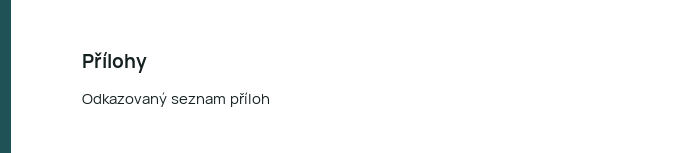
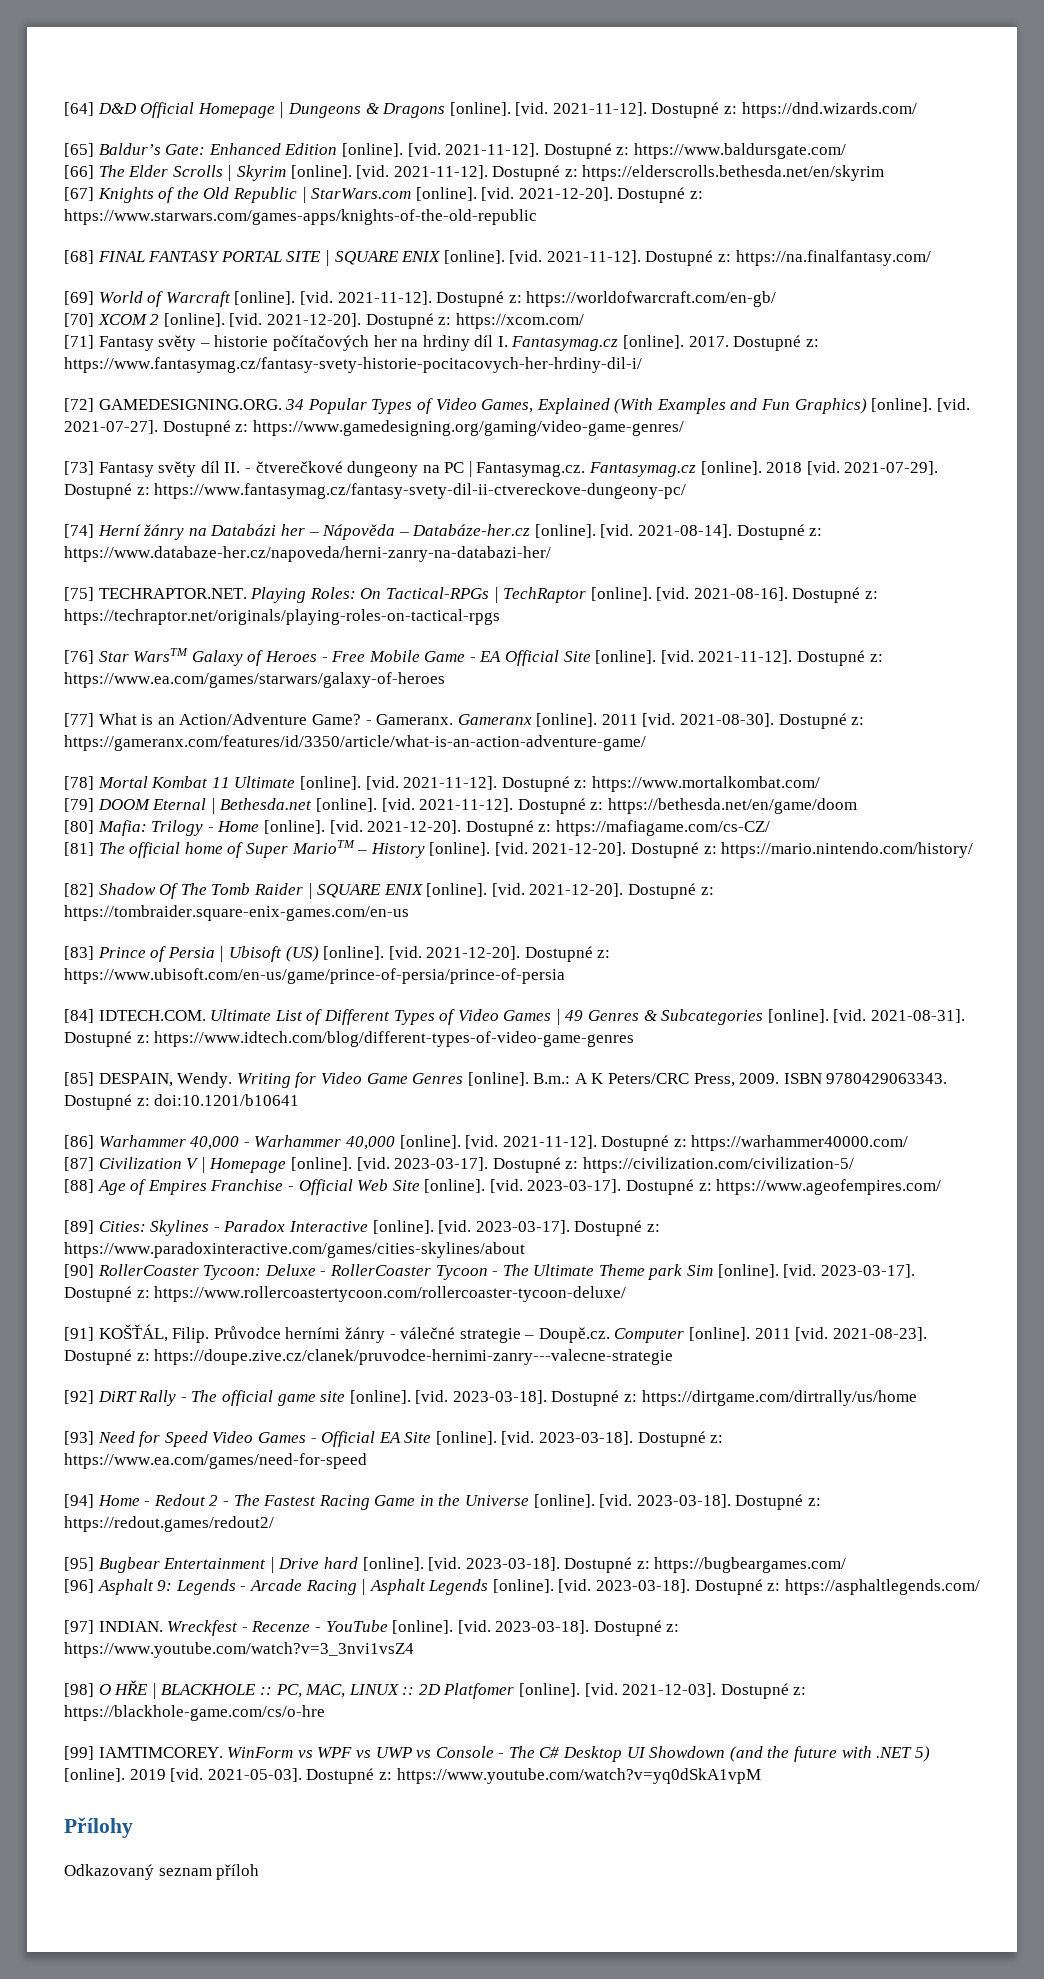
(82, 62) none -> [64,102,917,118] [64,143,846,159] [64,165,885,181] [64,187,704,203] [64,209,537,225] [64,250,931,266] [64,291,777,307] [64,313,584,329] [64,335,819,351] [64,357,642,373] [64,398,970,414] [64,420,684,436] [64,461,939,477] [64,483,687,499] [64,524,823,540] [64,546,551,562] [64,587,879,603] [64,609,500,625] [64,648,883,666] [64,672,445,688] [64,713,865,729] [64,735,646,751] [64,776,820,792] [64,798,857,814] [64,820,770,836] [64,840,974,858] [64,883,714,899] [64,905,409,921] [64,946,611,962] [64,968,565,984] [64,1009,966,1025] [64,1031,635,1047] [64,1072,948,1088] [64,1094,300,1110] [64,1135,909,1151] [64,1157,854,1173] [64,1179,942,1195] [64,1220,660,1236] [64,1242,525,1258] [64,1264,915,1280] [64,1286,627,1302] [64,1324,927,1343] [64,1349,674,1365] [64,1390,917,1406] [64,1431,724,1447] [64,1453,367,1469] [64,1494,822,1510] [64,1516,274,1532] [64,1557,847,1573] [64,1579,980,1595] [64,1620,680,1636] [64,1642,414,1658] [64,1680,807,1699] [64,1705,325,1721] [64,1746,930,1762] [64,1768,761,1784] [64] D&D Official Homepage | Dungeons & Dragons [online]. [vid. 2021-11-12]. Dostupné z: https://dnd.wizards.com/ // [65] Baldur’s Gate: Enhanced Edition [online]. [vid. 2021-11-12]. Dostupné z: https://www.baldursgate.com/ // [66] The Elder Scrolls | Skyrim [online]. [vid. 2021-11-12]. Dostupné z: https://elderscrolls.bethesda.net/en/skyrim // [67] Knights of the Old Republic | StarWars.com [online]. [vid. 2021-12-20]. Dostupné z: https://www.starwars.com/games-apps/knights-of-the-old-republic // [68] FINAL FANTASY PORTAL SITE | SQUARE ENIX [online]. [vid. 2021-11-12]. Dostupné z: https://na.finalfantasy.com/ // [69] World of Warcraft [online]. [vid. 2021-11-12]. Dostupné z: https://worldofwarcraft.com/en-gb/ // [70] XCOM 2 [online]. [vid. 2021-12-20]. Dostupné z: https://xcom.com/ // [71] Fantasy světy – historie počítačových her na hrdiny díl I. Fantasymag.cz [online]. 2017. Dostupné z: https://www.fantasymag.cz/fantasy-svety-historie-pocitacovych-her-hrdiny-dil-i/ // [72] GAMEDESIGNING.ORG. 34 Popular Types of Video Games, Explained (With Examples and Fun Graphics) [online]. [vid. 2021-07-27]. Dostupné z: https://www.gamedesigning.org/gaming/video-game-genres/ // [73] Fantasy světy díl II. - čtverečkové dungeony na PC | Fantasymag.cz. Fantasymag.cz [online]. 2018 [vid. 2021-07-29]. Dostupné z: https://www.fantasymag.cz/fantasy-svety-dil-ii-ctvereckove-dungeony-pc/ // [74] Herní žánry na Databázi her – Nápověda – Databáze-her.cz [online]. [vid. 2021-08-14]. Dostupné z: https://www.databaze-her.cz/napoveda/herni-zanry-na-databazi-her/ // [75] TECHRAPTOR.NET. Playing Roles: On Tactical-RPGs | TechRaptor [online]. [vid. 2021-08-16]. Dostupné z: https://techraptor.net/originals/playing-roles-on-tactical-rpgs // [76] Star WarsTM Galaxy of Heroes - Free Mobile Game - EA Official Site [online]. [vid. 2021-11-12]. Dostupné z: https://www.ea.com/games/starwars/galaxy-of-heroes // [77] What is an Action/Adventure Game? - Gameranx. Gameranx [online]. 2011 [vid. 2021-08-30]. Dostupné z: https://gameranx.com/features/id/3350/article/what-is-an-action-adventure-game/ // [78] Mortal Kombat 11 Ultimate [online]. [vid. 2021-11-12]. Dostupné z: https://www.mortalkombat.com/ // [79] DOOM Eternal | Bethesda.net [online]. [vid. 2021-11-12]. Dostupné z: https://bethesda.net/en/game/doom // [80] Mafia: Trilogy - Home [online]. [vid. 2021-12-20]. Dostupné z: https://mafiagame.com/cs-CZ/ // [81] The official home of Super MarioTM – History [online]. [vid. 2021-12-20]. Dostupné z: https://mario.nintendo.com/history/ // [82] Shadow Of The Tomb Raider | SQUARE ENIX [online]. [vid. 2021-12-20]. Dostupné z: https://tombraider.square-enix-games.com/en-us // [83] Prince of Persia | Ubisoft (US) [online]. [vid. 2021-12-20]. Dostupné z: https://www.ubisoft.com/en-us/game/prince-of-persia/prince-of-persia // [84] IDTECH.COM. Ultimate List of Different Types of Video Games | 49 Genres & Subcategories [online]. [vid. 2021-08-31]. Dostupné z: https://www.idtech.com/blog/different-types-of-video-game-genres // [85] DESPAIN, Wendy. Writing for Video Game Genres [online]. B.m.: A K Peters/CRC Press, 2009. ISBN 9780429063343. Dostupné z: doi:10.1201/b10641 // [86] Warhammer 40,000 - Warhammer 40,000 [online]. [vid. 2021-11-12]. Dostupné z: https://warhammer40000.com/ // [87] Civilization V | Homepage [online]. [vid. 2023-03-17]. Dostupné z: https://civilization.com/civilization-5/ // [88] Age of Empires Franchise - Official Web Site [online]. [vid. 2023-03-17]. Dostupné z: https://www.ageofempires.com/ // [89] Cities: Skylines - Paradox Interactive [online]. [vid. 2023-03-17]. Dostupné z: https://www.paradoxinteractive.com/games/cities-skylines/about // [90] RollerCoaster Tycoon: Deluxe - RollerCoaster Tycoon - The Ultimate Theme park Sim [online]. [vid. 2023-03-17]. Dostupné z: https://www.rollercoastertycoon.com/rollercoaster-tycoon-deluxe/ // [91] KOŠŤÁL, Filip. Průvodce herními žánry - válečné strategie – Doupě.cz. Computer [online]. 2011 [vid. 2021-08-23]. Dostupné z: https://doupe.zive.cz/clanek/pruvodce-hernimi-zanry---valecne-strategie // [92] DiRT Rally - The official game site [online]. [vid. 2023-03-18]. Dostupné z: https://dirtgame.com/dirtrally/us/home // [93] Need for Speed Video Games - Official EA Site [online]. [vid. 2023-03-18]. Dostupné z: https://www.ea.com/games/need-for-speed // [94] Home - Redout 2 - The Fastest Racing Game in the Universe [online]. [vid. 2023-03-18]. Dostupné z: https://redout.games/redout2/ // [95] Bugbear Entertainment | Drive hard [online]. [vid. 2023-03-18]. Dostupné z: https://bugbeargames.com/ // [96] Asphalt 9: Legends - Arcade Racing | Asphalt Legends [online]. [vid. 2023-03-18]. Dostupné z: https://asphaltlegends.com/ // [97] INDIAN. Wreckfest - Recenze - YouTube [online]. [vid. 2023-03-18]. Dostupné z: https://www.youtube.com/watch?v=3_3nvi1vsZ4 // [98] O HŘE | BLACKHOLE :: PC, MAC, LINUX :: 2D Platfomer [online]. [vid. 2021-12-03]. Dostupné z: https://blackhole-game.com/cs/o-hre // [99] IAMTIMCOREY. WinForm vs WPF vs UWP vs Console - The C# Desktop UI Showdown (and the future with .NET 5) [online]. 2019 [vid. 2021-05-03]. Dostupné z: https://www.youtube.com/watch?v=yq0dSkA1vpM //

